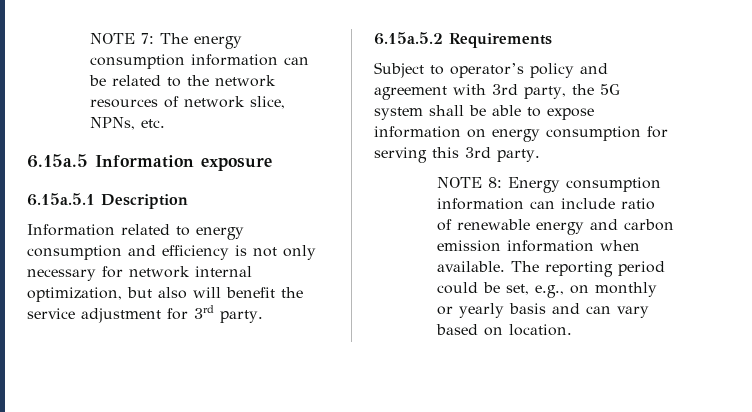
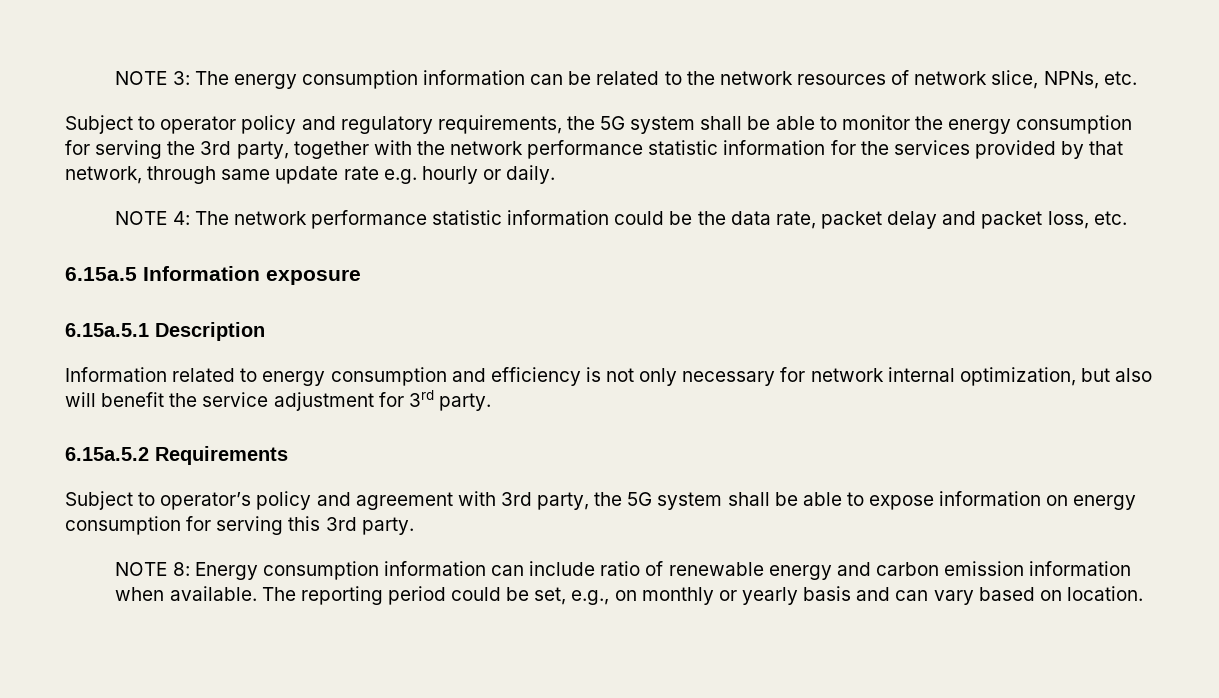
[89,33,154,44] NOTE 7: -> [115,71,190,85] NOTE 3:
(165, 123) none -> [65,115,1133,134] [65,140,1124,159] [65,165,556,184] [115,210,1127,229] // Subject to operator policy and regulatory requirements, the 5G system shall be able to monitor the energy consumption for serving the 3rd party, together with the network performance statistic information for the services provided by that network, through same update rate e.g. hourly or daily. // NOTE 4: The network performance statistic information could be the data rate, packet delay and packet loss, etc.

